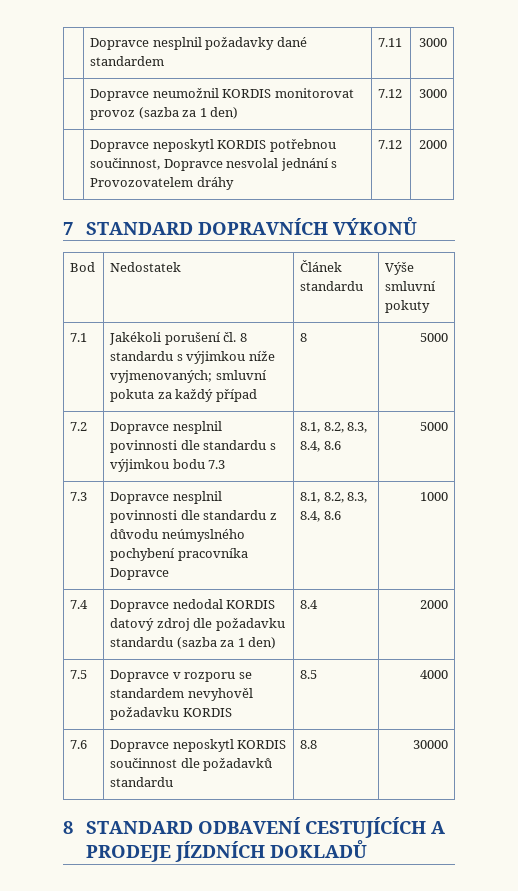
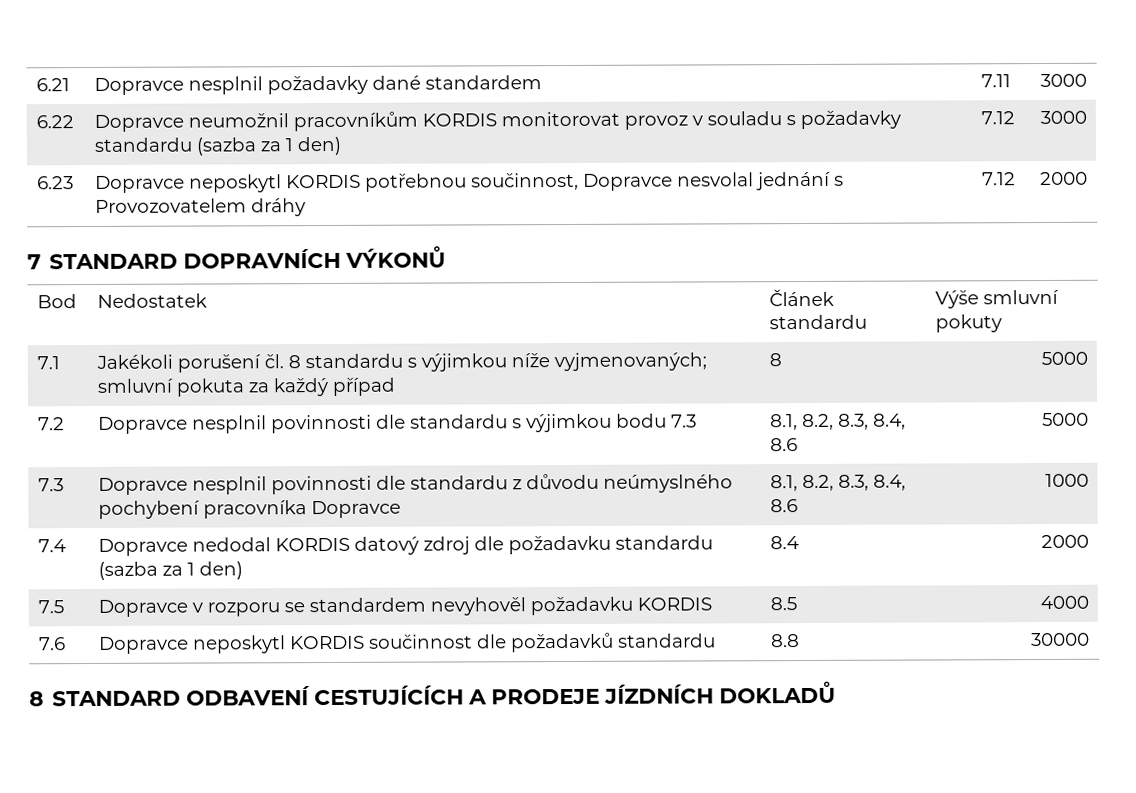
(90, 44) none -> [36,78,71,92] 6.21
(447, 42) none -> [36,115,75,129] 6.22
(219, 93) none -> [293,111,419,132] pracovníkům
(136, 115) none -> [692,110,902,130] [94,137,193,152] v souladu s požadavky standardu
(447, 93) none -> [37,176,75,190] 6.23

